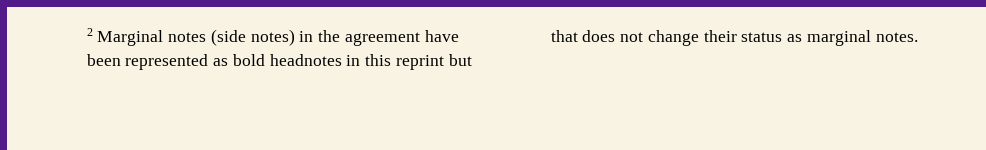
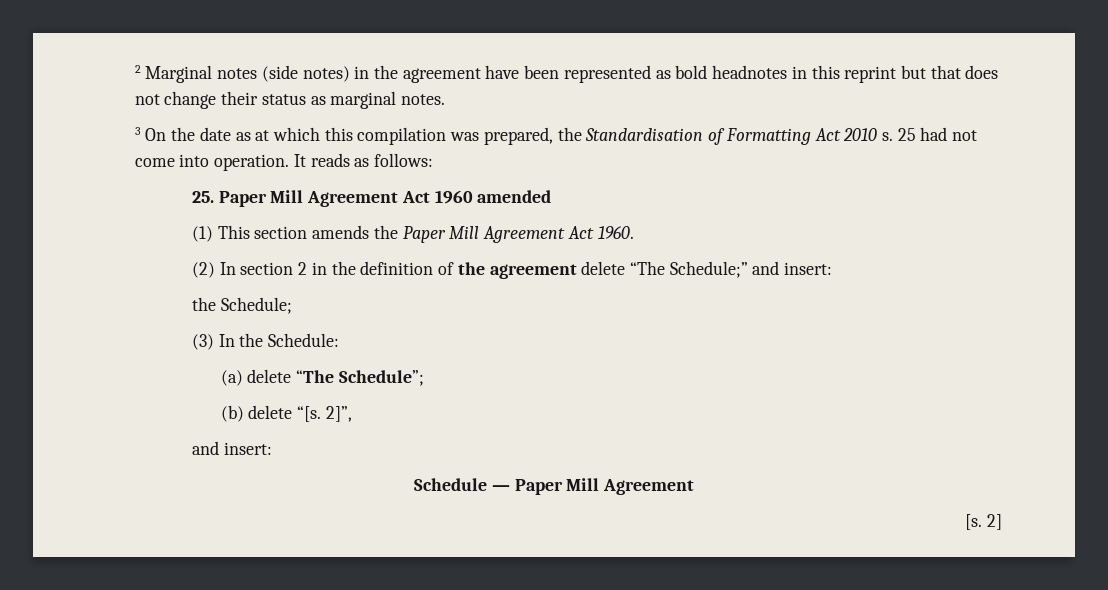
(918, 37) none -> [134,127,978,145] [134,153,434,171] [191,190,552,207] [191,225,634,243] [191,261,833,279] [191,297,292,314] [191,333,340,350] [220,369,424,386] [220,405,352,422] [191,441,272,455] [414,478,694,495] [965,514,1002,530] // 3 On the date as at which this compilation was prepared, the Standardisation of Formatting Act 2010 s. 25 had not come into operation. It reads as follows: // 25. Paper Mill Agreement Act 1960 amended // (1) This section amends the Paper Mill Agreement Act 1960. // (2) In section 2 in the definition of the agreement delete “The Schedule;” and insert: // the Schedule; // (3) In the Schedule: // (a) delete “The Schedule”; // (b) delete “[s. 2]”, // and insert: // Schedule — Paper Mill Agreement // [s. 2]

